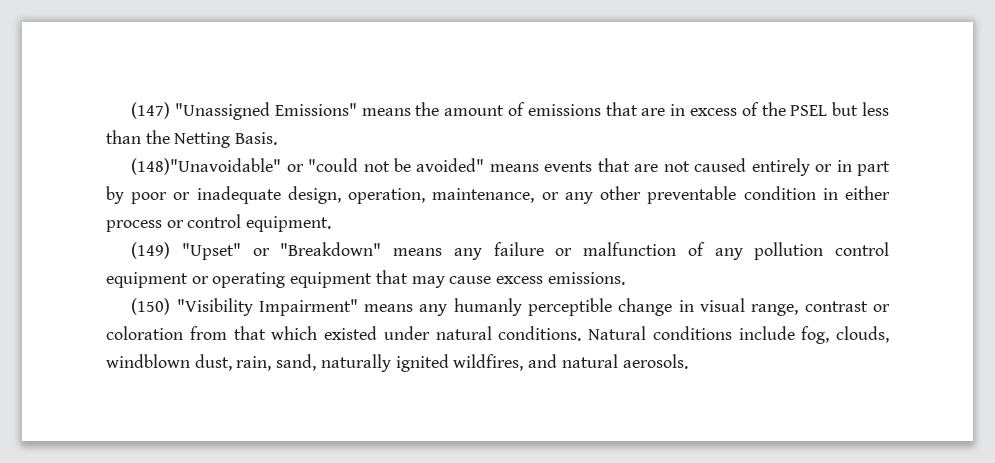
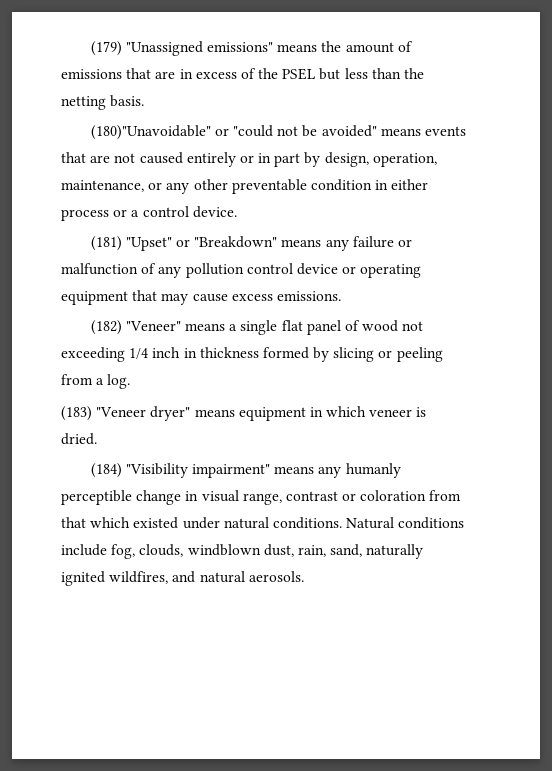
[131,102,357,120] (147) "Unassigned Emissions" -> [90,41,274,56] (179) "Unassigned emissions"
[174,132,278,148] [131,158,282,175] Netting Basis. // (148)"Unavoidable" -> [61,95,145,110] [90,125,211,140] netting basis. // (180)"Unavoidable"
[131,186,281,204] poor or inadequate -> (321, 159) none
[187,214,332,232] [131,242,171,259] control equipment. // (149) -> [131,206,237,218] [90,236,122,251] a control device. // (181)
[106,272,188,288] equipment -> [296,263,338,275] device
[131,298,358,316] (150) "Visibility Impairment" -> [90,320,424,335] [61,347,443,362] [61,374,131,389] [61,406,427,421] [61,433,97,445] [90,463,271,478] (182) "Veneer" means a single flat panel of wood not exceeding 1/4 inch in thickness formed by slicing or peeling from a log. // (183) "Veneer dryer" means equipment in which veneer is dried. // (184) "Visibility impairment"

